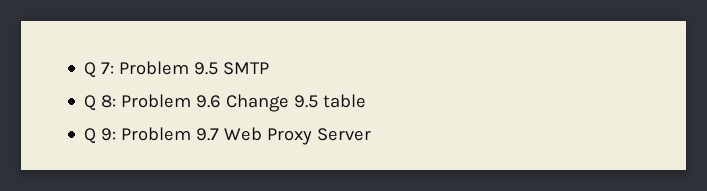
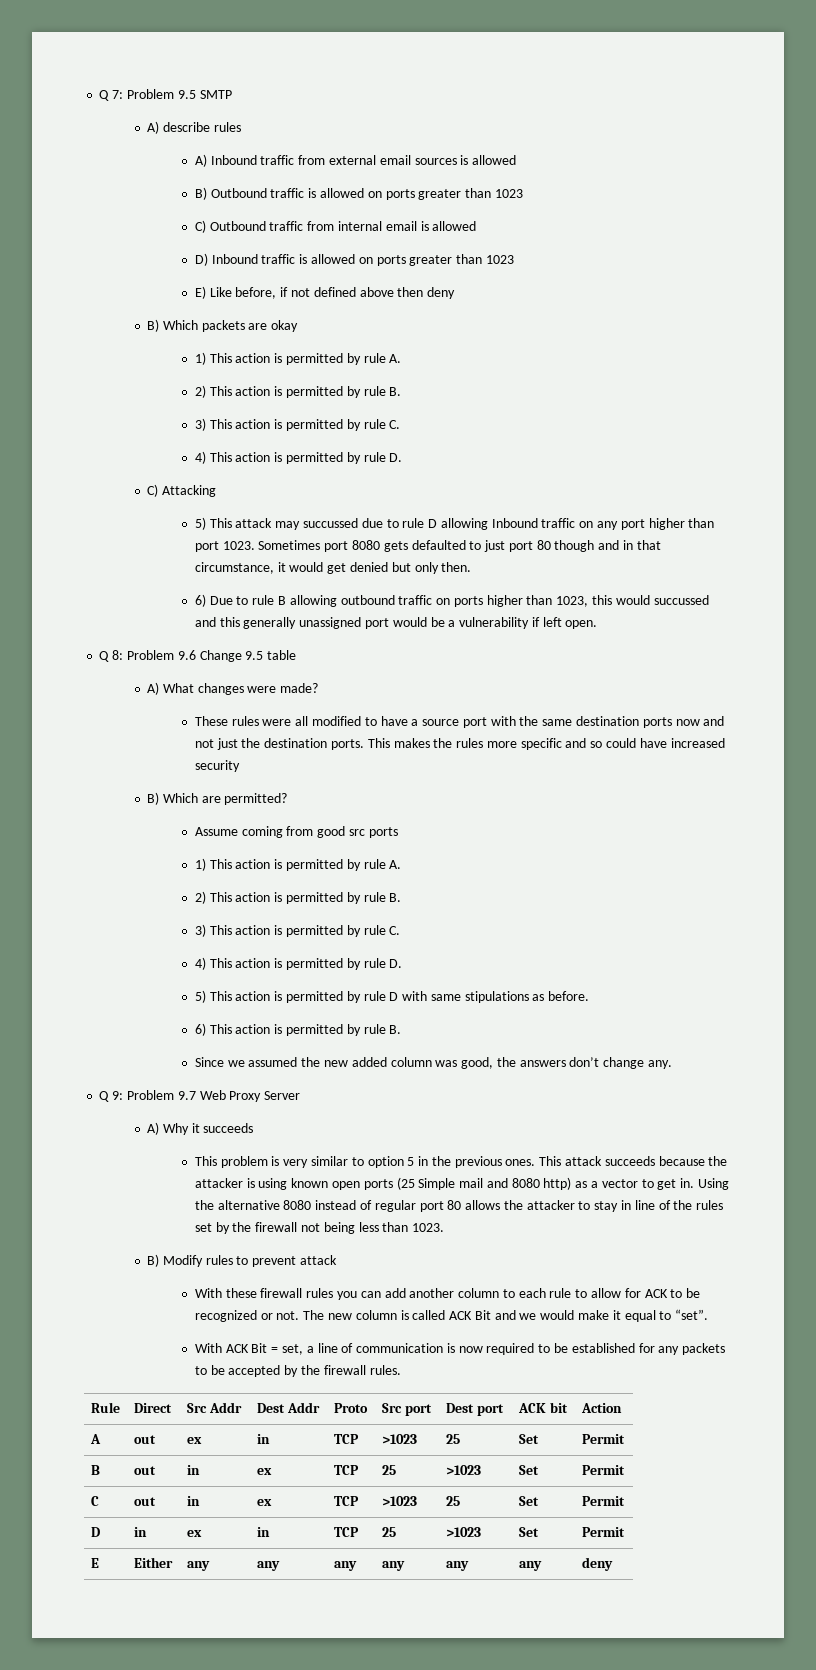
(270, 68) none -> [147,121,241,134] [194,154,517,167] [194,187,523,200] [194,220,477,233] [194,253,514,266] [194,286,456,299] [147,319,299,332] [194,352,402,365] [194,385,402,398] [194,418,401,431] [194,451,403,464] [147,484,216,497] [194,517,715,530] [194,540,661,552] [194,562,472,574] [194,594,709,607] [194,617,598,629] // A) describe rules // A) Inbound traffic from external email sources is allowed // B) Outbound traffic is allowed on ports greater than 1023 // C) Outbound traffic from internal email is allowed // D) Inbound traffic is allowed on ports greater than 1023 // E) Like before, if not defined above then deny // B) Which packets are okay // 1) This action is permitted by rule A. // 2) This action is permitted by rule B. // 3) This action is permitted by rule C. // 4) This action is permitted by rule D. // C) Attacking // 5) This attack may succussed due to rule D allowing Inbound traffic on any port higher than port 1023. Sometimes port 8080 gets defaulted to just port 80 though and in that circumstance, it would get denied but only then. // 6) Due to rule B allowing outbound traffic on ports higher than 1023, this would succussed and this generally unassigned port would be a vulnerability if left open.
(367, 101) none -> [147,682,319,695] [194,716,725,728] [194,738,725,750] [194,760,240,772] [147,792,288,805] [194,826,398,838] [194,858,402,871] [194,891,402,904] [194,924,401,937] [194,957,403,970] [194,990,590,1003] [194,1023,402,1036] [194,1057,673,1069] // A) What changes were made? // These rules were all modified to have a source port with the same destination ports now and not just the destination ports. This makes the rules more specific and so could have increased security // B) Which are permitted? // Assume coming from good src ports // 1) This action is permitted by rule A. // 2) This action is permitted by rule B. // 3) This action is permitted by rule C. // 4) This action is permitted by rule D. // 5) This action is permitted by rule D with same stipulations as before. // 6) This action is permitted by rule B. // Since we assumed the new added column was good, the answers don’t change any.
(372, 134) none -> [147,1122,254,1135] [194,1156,728,1168] [194,1177,729,1190] [194,1200,724,1212] [194,1222,445,1234] [147,1254,338,1267] [194,1288,701,1300] [194,1309,709,1322] [194,1343,726,1355] [194,1365,401,1377] [90,1402,120,1413] [133,1403,172,1413] [186,1402,242,1413] [256,1402,320,1413] [333,1403,368,1413] [381,1403,432,1416] [445,1403,504,1416] [517,1402,568,1413] [580,1403,622,1413] [89,1434,101,1444] [133,1435,156,1444] [186,1437,202,1444] [256,1434,270,1444] [333,1434,359,1444] [381,1434,417,1444] [445,1434,460,1444] [518,1434,539,1444] [581,1434,625,1444] [90,1465,100,1475] [133,1466,156,1475] [186,1465,200,1475] [256,1468,272,1475] [333,1465,359,1475] [381,1465,396,1475] [445,1465,481,1475] [518,1465,539,1475] [581,1465,625,1475] [90,1496,99,1506] [133,1497,156,1506] [186,1496,200,1506] [256,1499,272,1506] [333,1496,359,1506] [381,1496,417,1506] [445,1496,460,1506] [518,1496,539,1506] [581,1496,625,1506] [90,1527,100,1537] [133,1527,147,1537] [186,1530,202,1537] [256,1527,270,1537] [333,1527,359,1537] [381,1527,396,1537] [445,1527,481,1537] [518,1527,539,1537] [581,1527,625,1537] [90,1558,99,1568] [133,1557,173,1568] [186,1561,210,1571] [256,1561,280,1571] [333,1561,357,1571] [381,1561,405,1571] [445,1561,469,1571] [518,1561,542,1571] [581,1557,613,1571] // A) Why it succeeds // This problem is very similar to option 5 in the previous ones. This attack succeeds because the attacker is using known open ports (25 Simple mail and 8080 http) as a vector to get in. Using the alternative 8080 instead of regular port 80 allows the attacker to stay in line of the rules set by the firewall not being less than 1023. // B) Modify rules to prevent attack // With these firewall rules you can add another column to each rule to allow for ACK to be recognized or not. The new column is called ACK Bit and we would make it equal to “set”. // With ACK Bit = set, a line of communication is now required to be established for any packets to be accepted by the firewall rules. // Rule | Direct | Src Addr | Dest Addr | Proto | Src port | Dest port | ACK bit | Action // A | out | ex | in | TCP | >1023 | 25 | Set | Permit // B | out | in | ex | TCP | 25 | >1023 | Set | Permit // C | out | in | ex | TCP | >1023 | 25 | Set | Permit // D | in | ex | in | TCP | 25 | >1023 | Set | Permit // E | Either | any | any | any | any | any | any | deny

